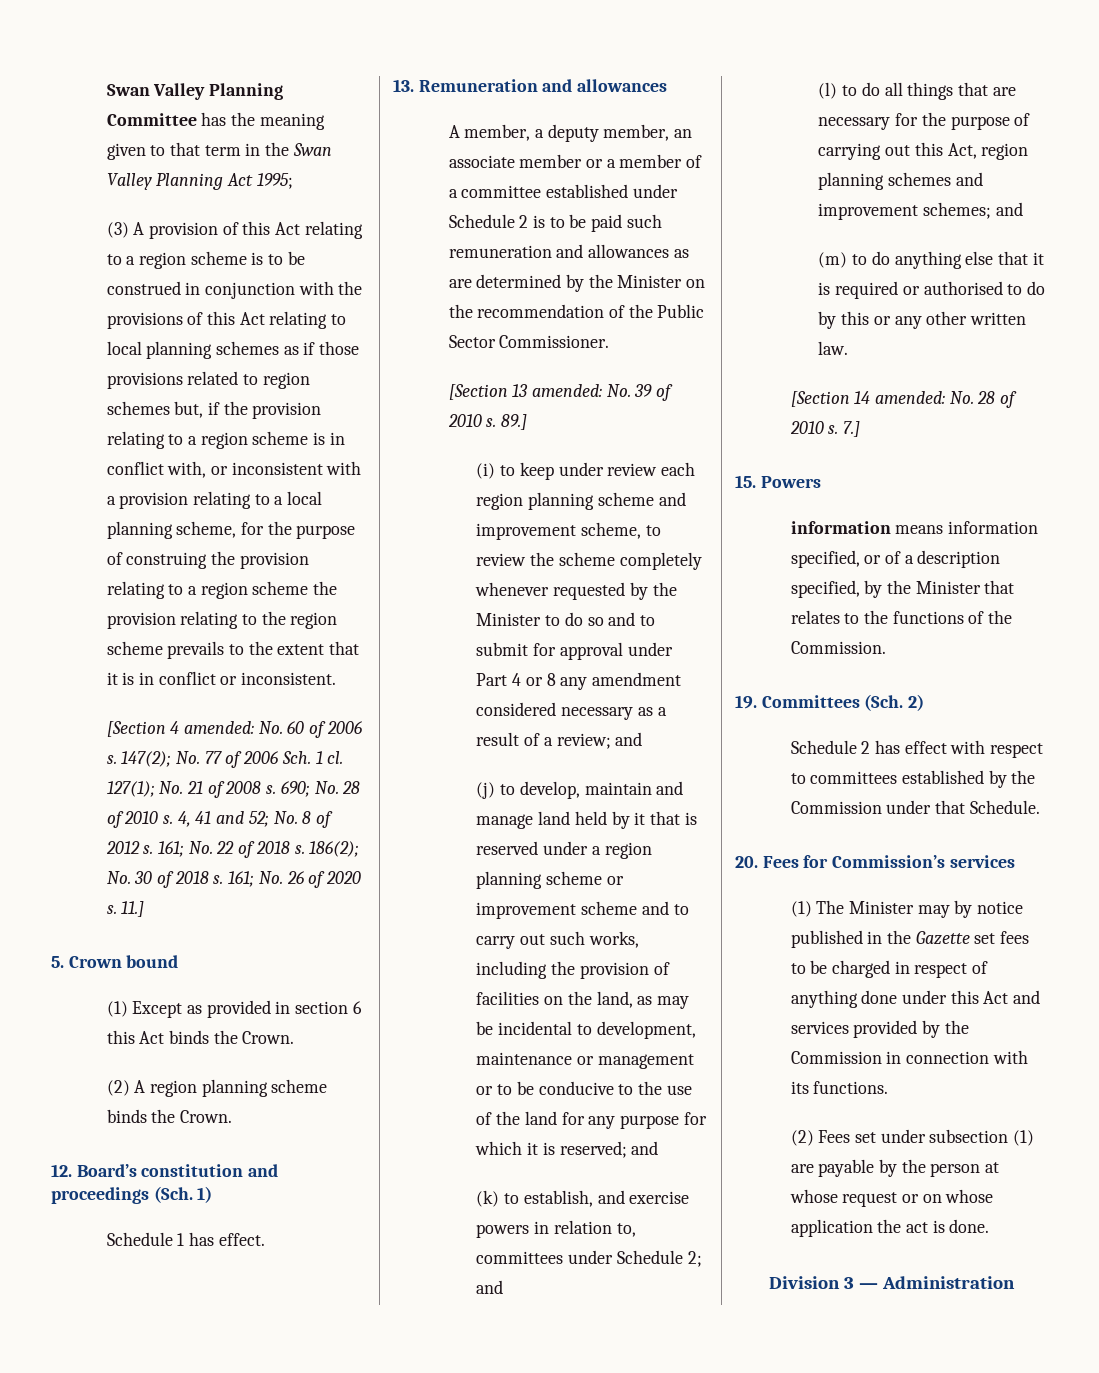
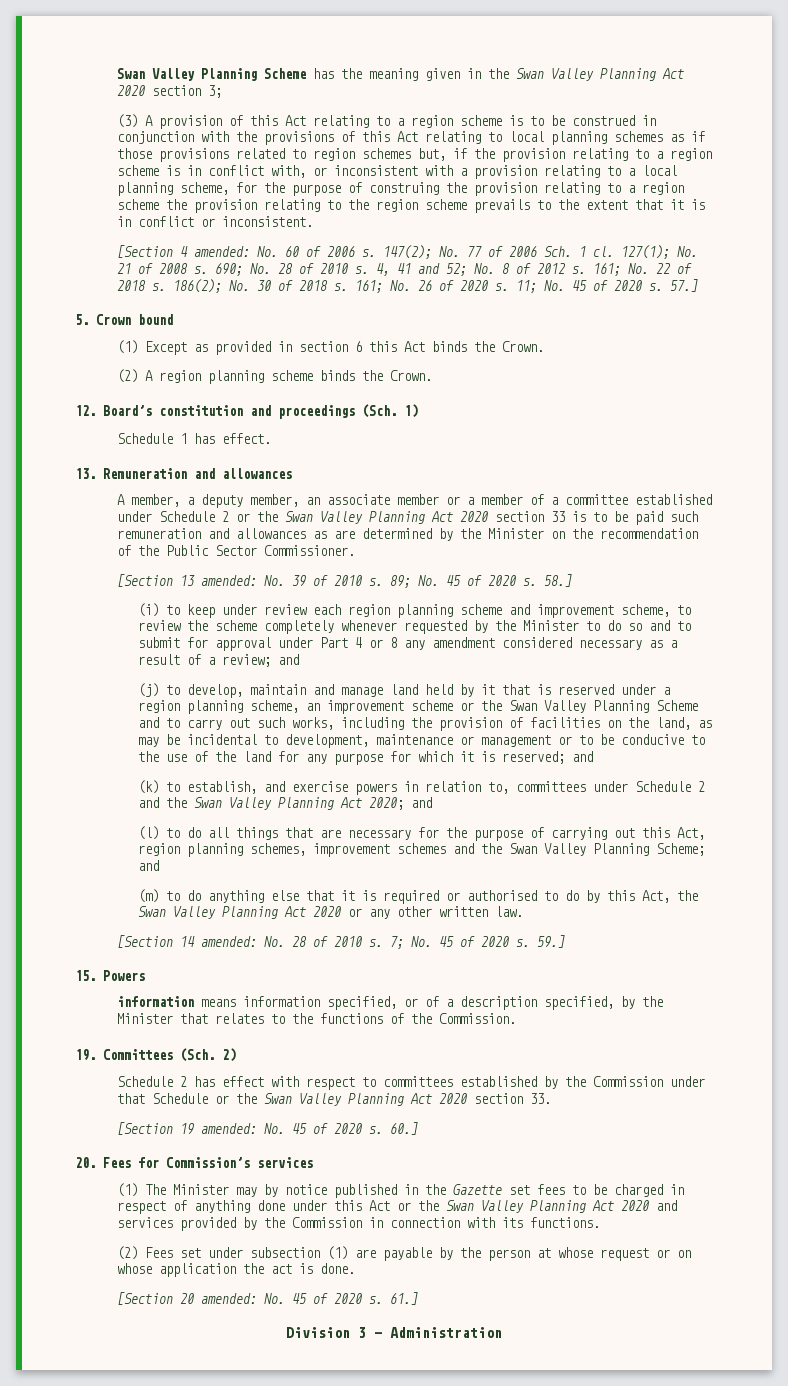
[106,83,284,100] [106,113,197,126] Swan Valley Planning Committee -> [117,68,307,81] Swan Valley Planning Scheme
[150,142,241,156] to that term -> (461, 74) none
[256,173,293,189] 1995; -> [117,85,223,98] 2020 section 3;
[121,901,145,917] 11.] -> [516,279,699,293] 11; No. 45 of 2020 s. 57.]
(529, 221) none -> [236,511,566,524] or the Swan Valley Planning Act 2020 section 33
[501,414,528,430] 89.] -> [390,574,573,588] 89; No. 45 of 2020 s. 58.]
[546,871,624,885] [476,901,638,919] scheme or improvement scheme -> [250,700,699,714] scheme, an improvement scheme or the Swan Valley Planning Scheme
[687,1251,702,1267] 2; -> [698,781,706,792] [138,797,405,810] 2 and the Swan Valley Planning Act 2020;
[888,172,983,186] [818,202,992,220] schemes and improvement schemes; -> [250,843,706,857] schemes, improvement schemes and the Swan Valley Planning Scheme;
(870, 318) none -> [642,890,699,903] [138,906,342,919] Act, the Swan Valley Planning Act 2020
[843,421,861,437] 7.] -> [390,935,566,949] 7; No. 45 of 2020 s. 59.]
[969,800,1040,814] Schedule. -> [152,1093,552,1106] [117,1122,419,1135] Schedule or the Swan Valley Planning Act 2020 section 33. // [Section 19 amended: No. 45 of 2020 s. 60.]
(1009, 997) none -> [397,1200,650,1213] or the Swan Valley Planning Act 2020
(990, 1226) none -> [117,1292,419,1305] // [Section 20 amended: No. 45 of 2020 s. 61.]

